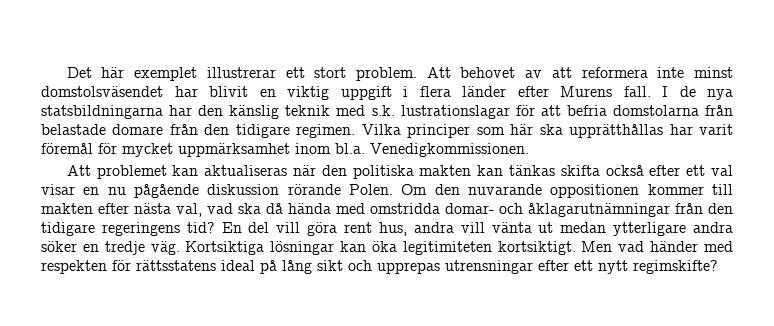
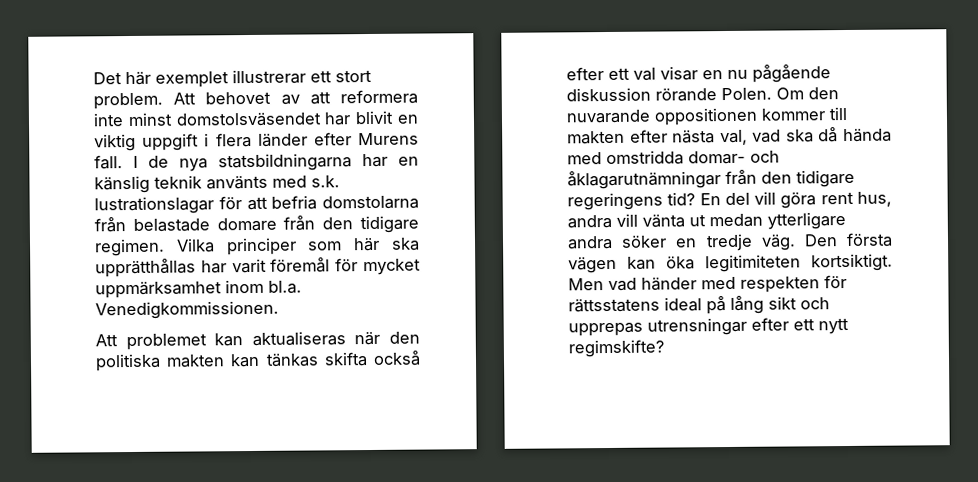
[198,105,224,116] den -> [398,156,419,166] en
(331, 110) none -> [206,175,268,190] använts
[185,241,335,255] Kortsiktiga lösningar -> [803,232,893,248] [568,256,617,274] Den första vägen

